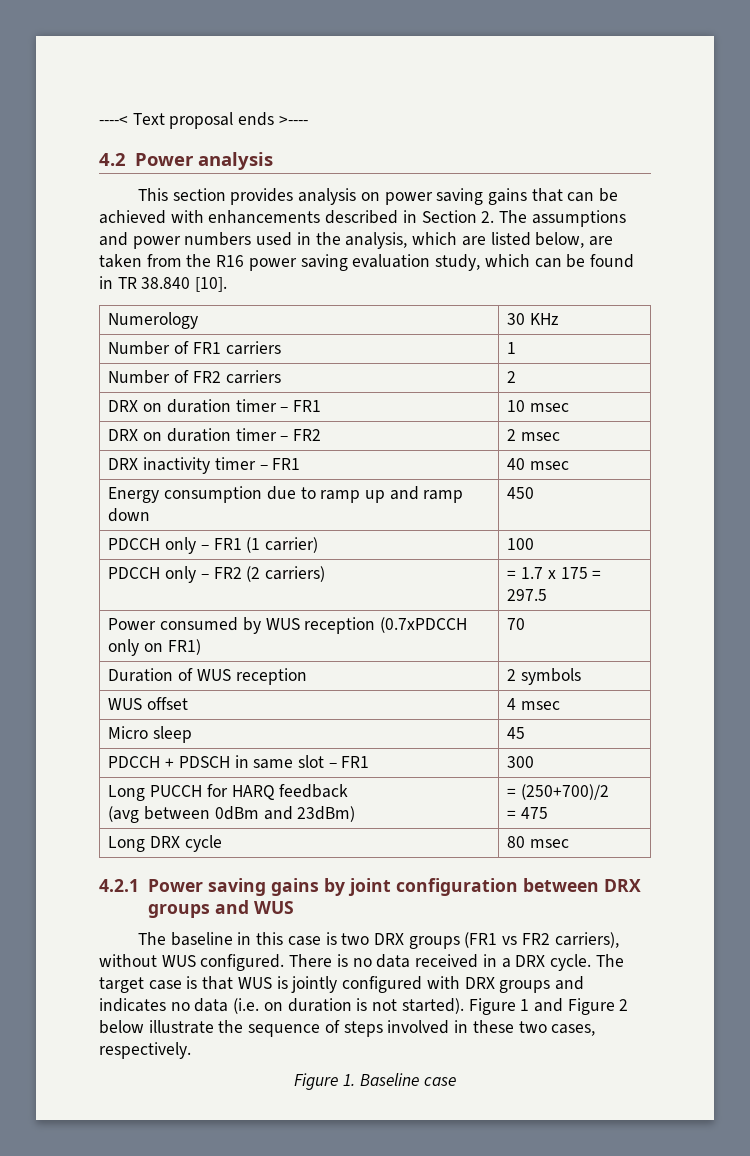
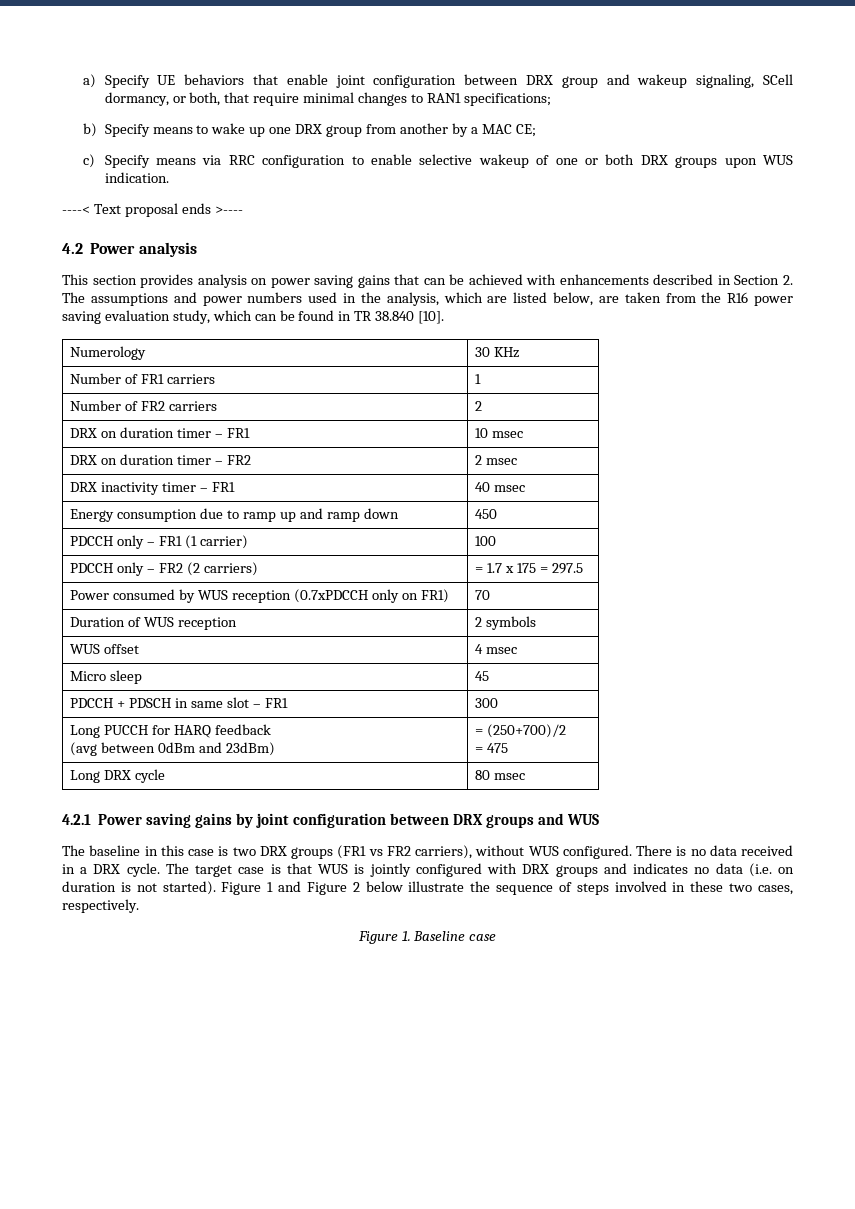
(99, 120) none -> [83,74,794,88] [104,92,551,106] [83,123,536,137] [83,154,793,168] [104,172,169,183] a) Specify UE behaviors that enable joint configuration between DRX group and wakeup signaling, SCell dormancy, or both, that require minimal changes to RAN1 specifications; // b) Specify means to wake up one DRX group from another by a MAC CE; // c) Specify means via RRC configuration to enable selective wakeup of one or both DRX groups upon WUS indication. //

